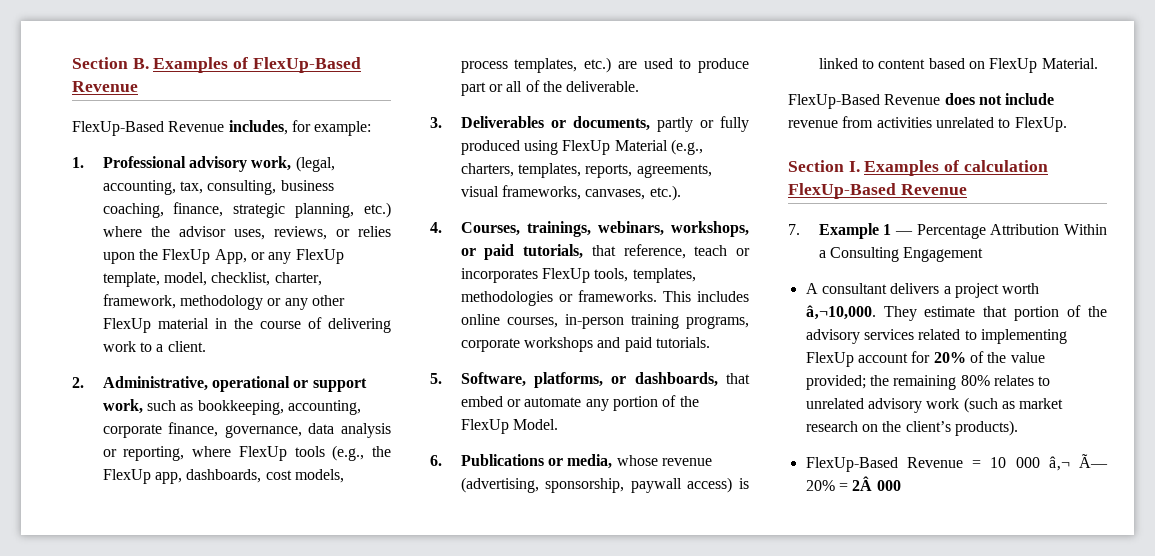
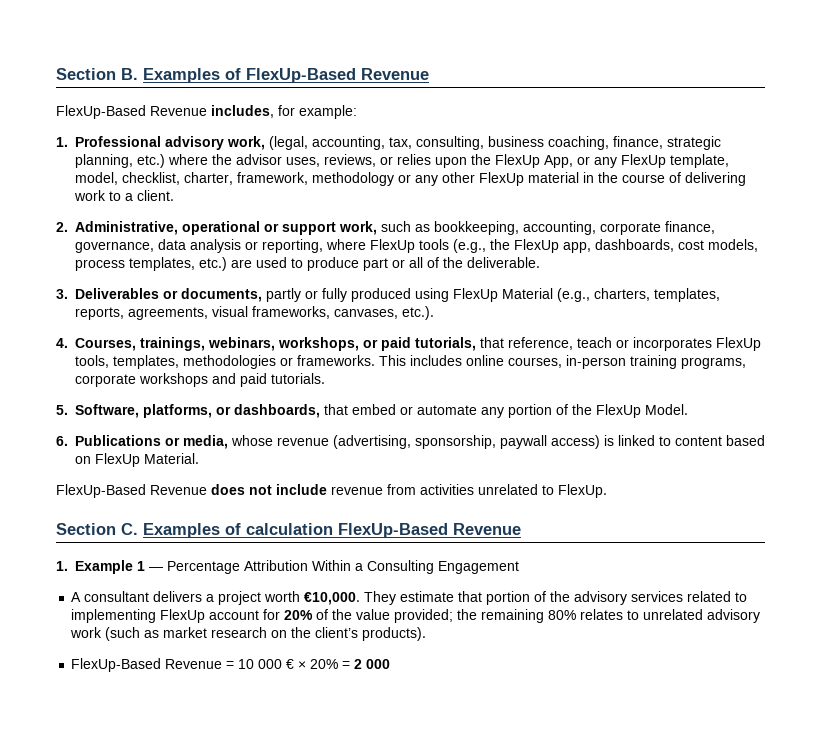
[848,161,860,172] I. -> [121,523,138,535] C.
[788,224,800,235] 7. -> [56,561,68,571] 1.
[805,305,876,320] â‚¬10,000. -> [304,592,361,605] €10,000.
[1048,454,1108,471] â‚¬ Ã— -> [286,659,307,669] € ×
[852,476,873,491] 2Â -> [354,659,363,669] 2

